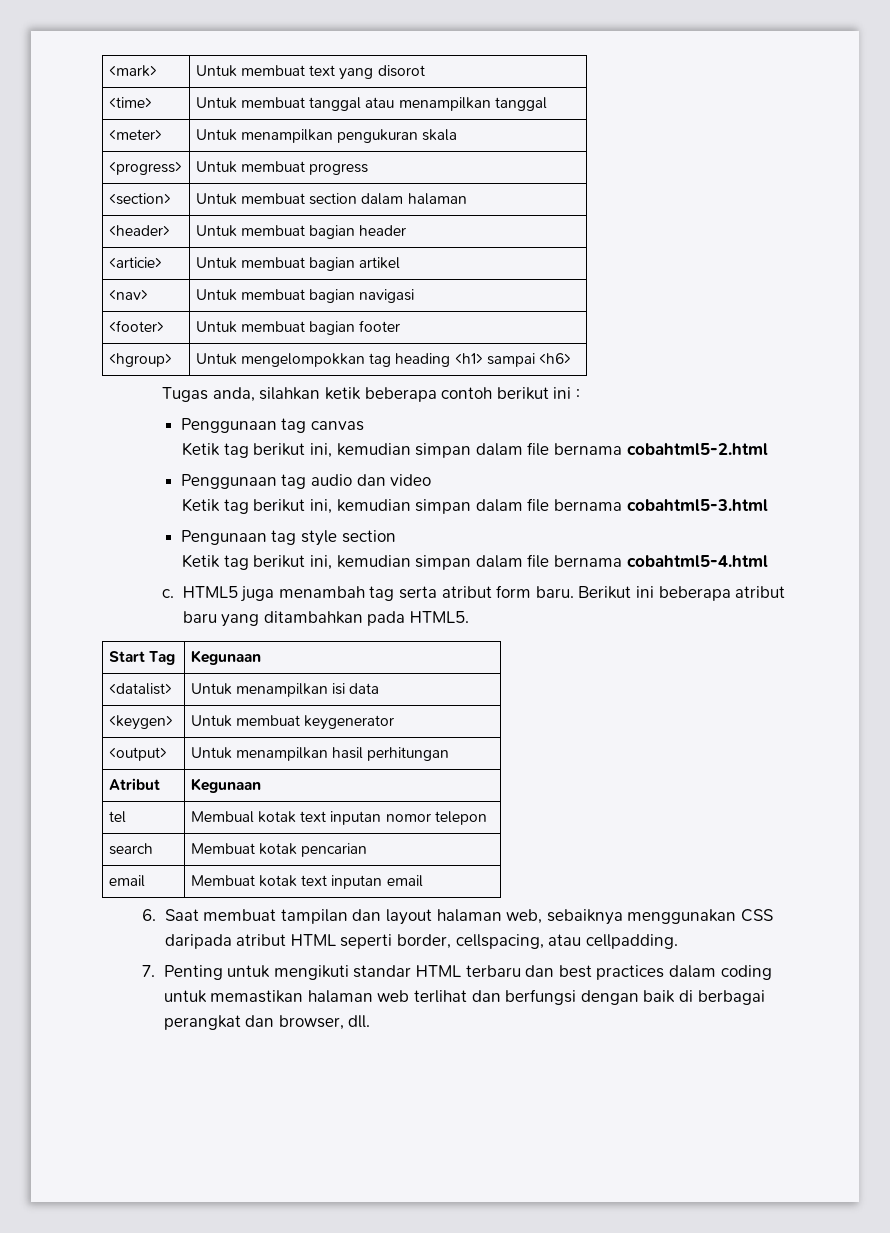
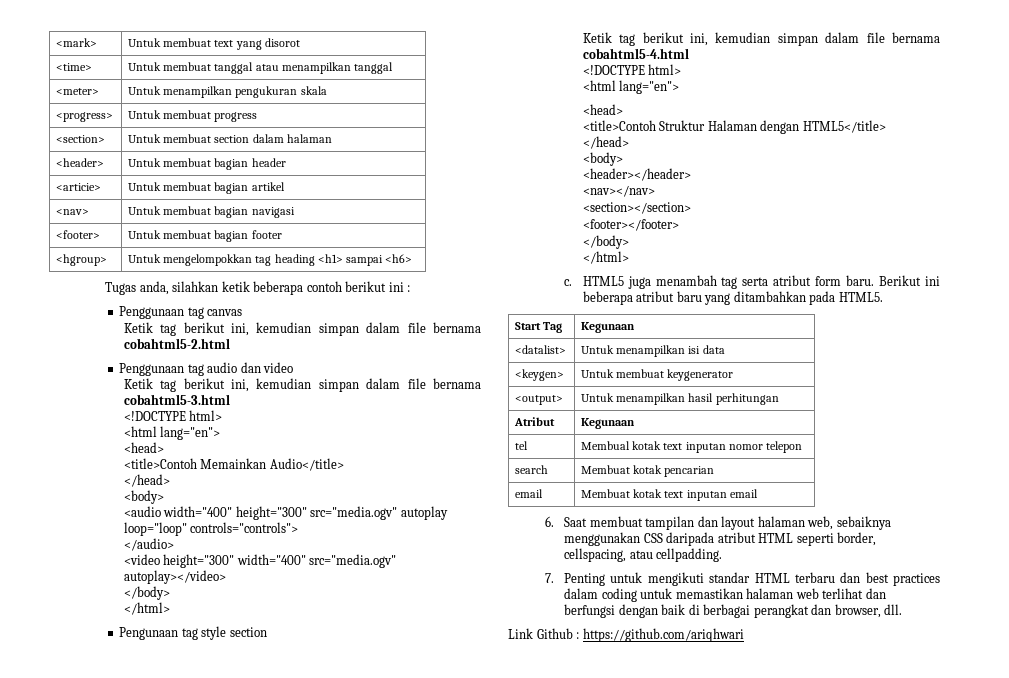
(768, 505) none -> [123,410,223,421] [123,426,221,440] [123,442,164,453] [123,458,344,471] [123,474,170,487] [123,490,164,504] [123,506,448,520] [123,522,299,536] [123,538,174,551] [123,554,397,568] [123,570,226,584] [123,586,170,600] [123,602,170,615] // <!DOCTYPE html> // <html lang="en"> // <head> // <title>Contoh Memainkan Audio</title> // </head> // <body> // <audio width="400" height="300" src="media.ogv" autoplay loop="loop" controls="controls"> // </audio> // <video height="300" width="400" src="media.ogv" autoplay></video> // </body> // </html>
(768, 561) none -> [582,64,682,75] [582,80,680,94] [582,104,623,115] [582,120,886,134] [582,136,629,149] [582,152,623,166] [582,168,691,181] [582,185,655,197] [582,202,691,214] [582,219,679,231] [582,235,629,249] [582,251,629,264] // <!DOCTYPE html> // <html lang="en"> // <head> // <title>Contoh Struktur Halaman dengan HTML5</title> // </head> // <body> // <header></header> // <nav></nav> // <section></section> // <footer></footer> // </body> // </html>
(371, 1021) none -> [508,628,744,642] // Link Github : https://github.com/ariqhwari

